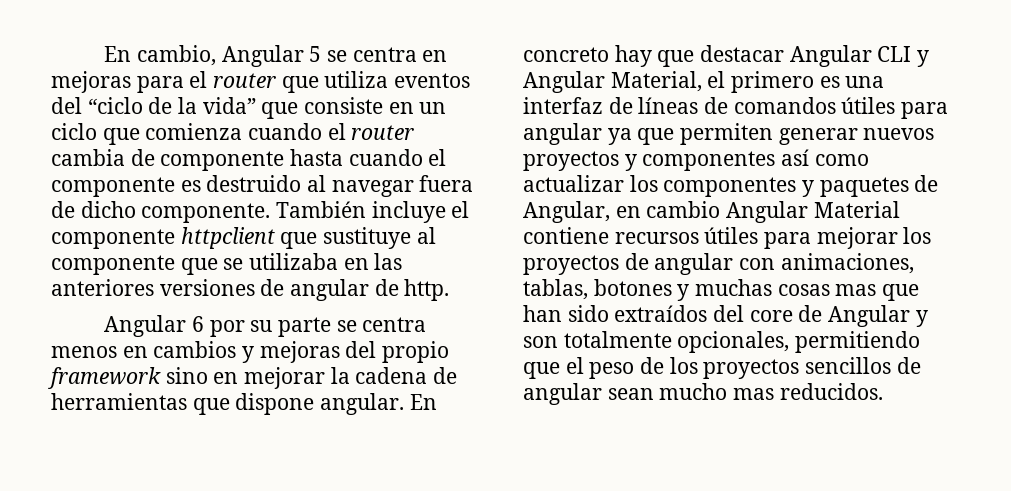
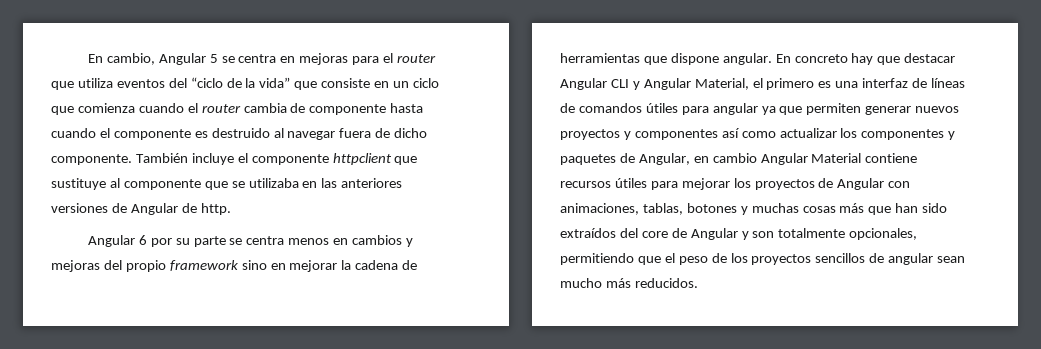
[290,279,370,301] angular -> [130,203,178,215] Angular
[654,253,734,275] angular -> [837,178,885,190] Angular
[835,284,877,296] mas -> [839,203,865,213] más
[733,388,775,400] mas -> [605,278,631,288] más

